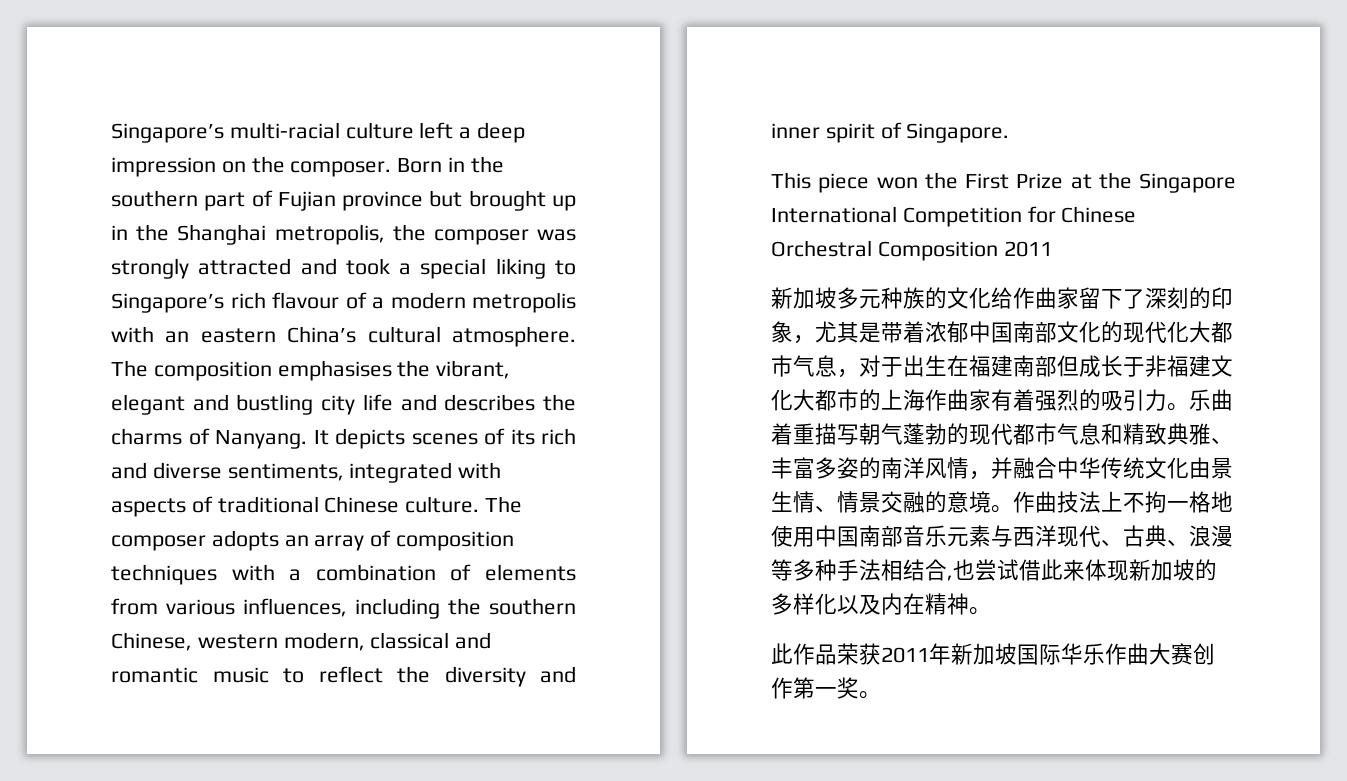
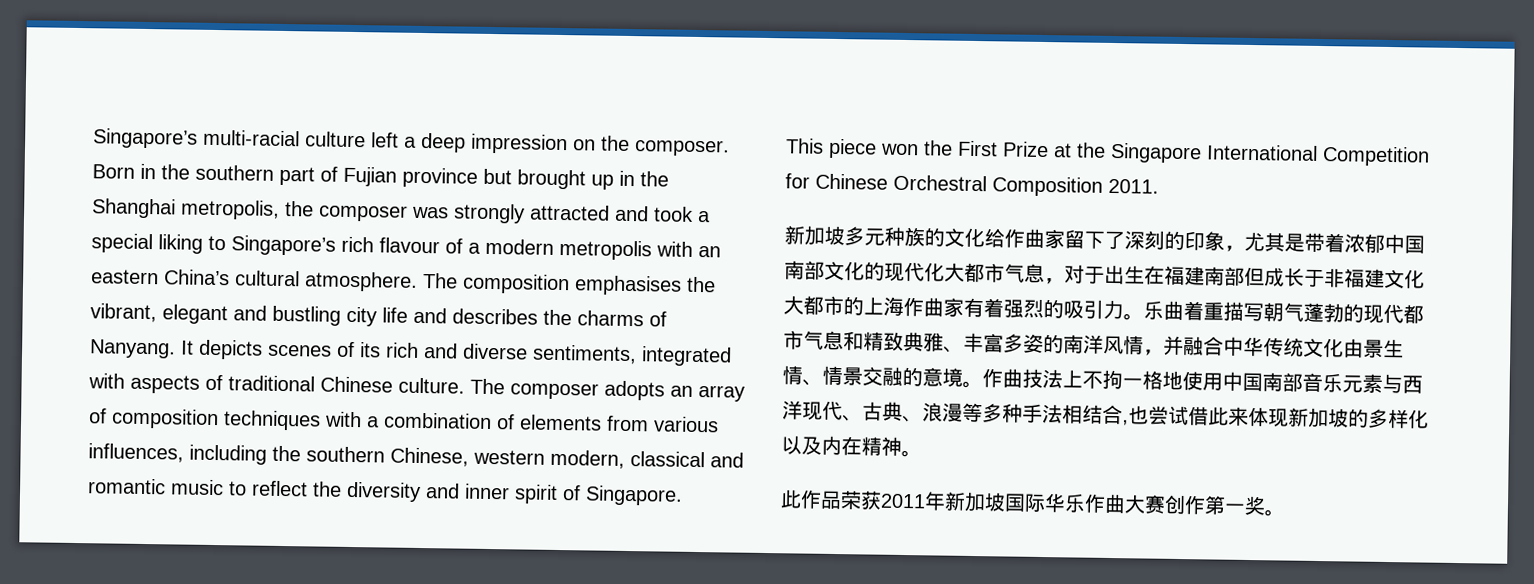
[1003,241,1052,257] 2011 -> [1108,178,1159,194] 2011.

